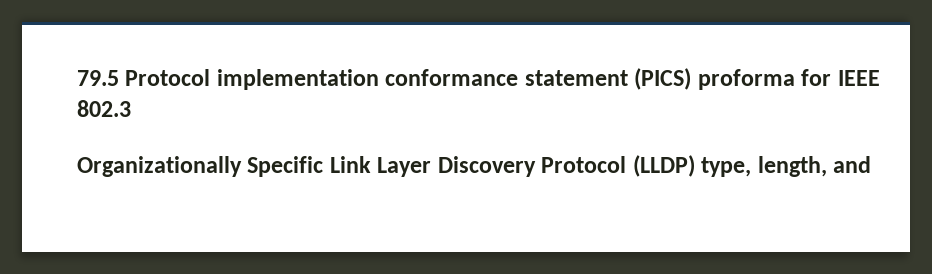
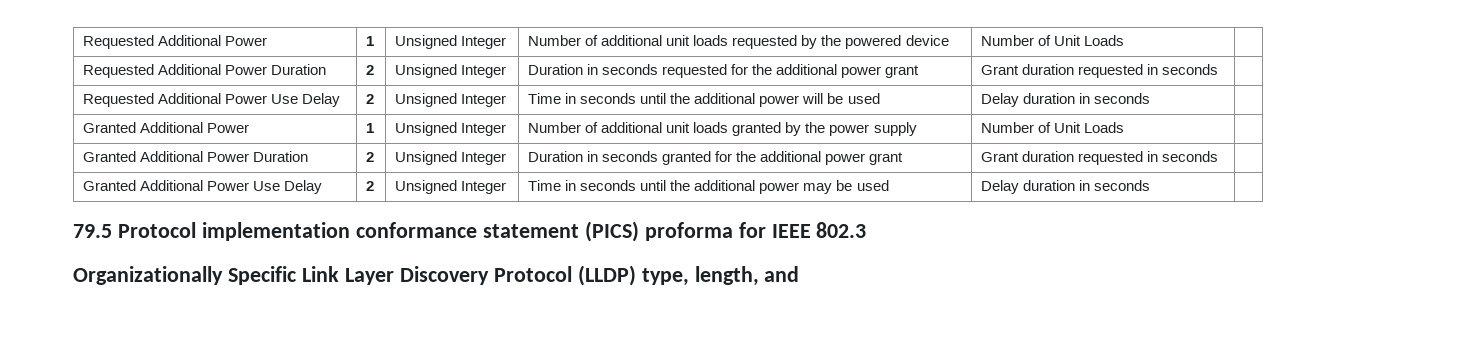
(77, 78) none -> [83,35,268,49] [366,36,375,46] [395,35,507,49] [528,35,949,49] [981,35,1125,46] [83,64,327,78] [366,65,375,75] [395,64,507,78] [528,64,920,78] [981,64,1219,78] [83,93,341,107] [366,94,375,104] [395,93,507,107] [528,93,880,107] [981,93,1151,107] [83,122,250,133] [366,123,375,133] [395,122,507,136] [528,122,917,136] [981,122,1125,133] [83,151,309,162] [366,152,375,162] [395,151,507,165] [528,151,904,165] [981,151,1219,165] [83,180,323,194] [366,181,375,191] [395,180,507,194] [528,180,889,194] [981,180,1151,194] Requested Additional Power | 1 | Unsigned Integer | Number of additional unit loads requested by the powered device | Number of Unit Loads | // Requested Additional Power Duration | 2 | Unsigned Integer | Duration in seconds requested for the additional power grant | Grant duration requested in seconds | // Requested Additional Power Use Delay | 2 | Unsigned Integer | Time in seconds until the additional power will be used | Delay duration in seconds | // Granted Additional Power | 1 | Unsigned Integer | Number of additional unit loads granted by the power supply | Number of Unit Loads | // Granted Additional Power Duration | 2 | Unsigned Integer | Duration in seconds granted for the additional power grant | Grant duration requested in seconds | // Granted Additional Power Use Delay | 2 | Unsigned Integer | Time in seconds until the additional power may be used | Delay duration in seconds | //

